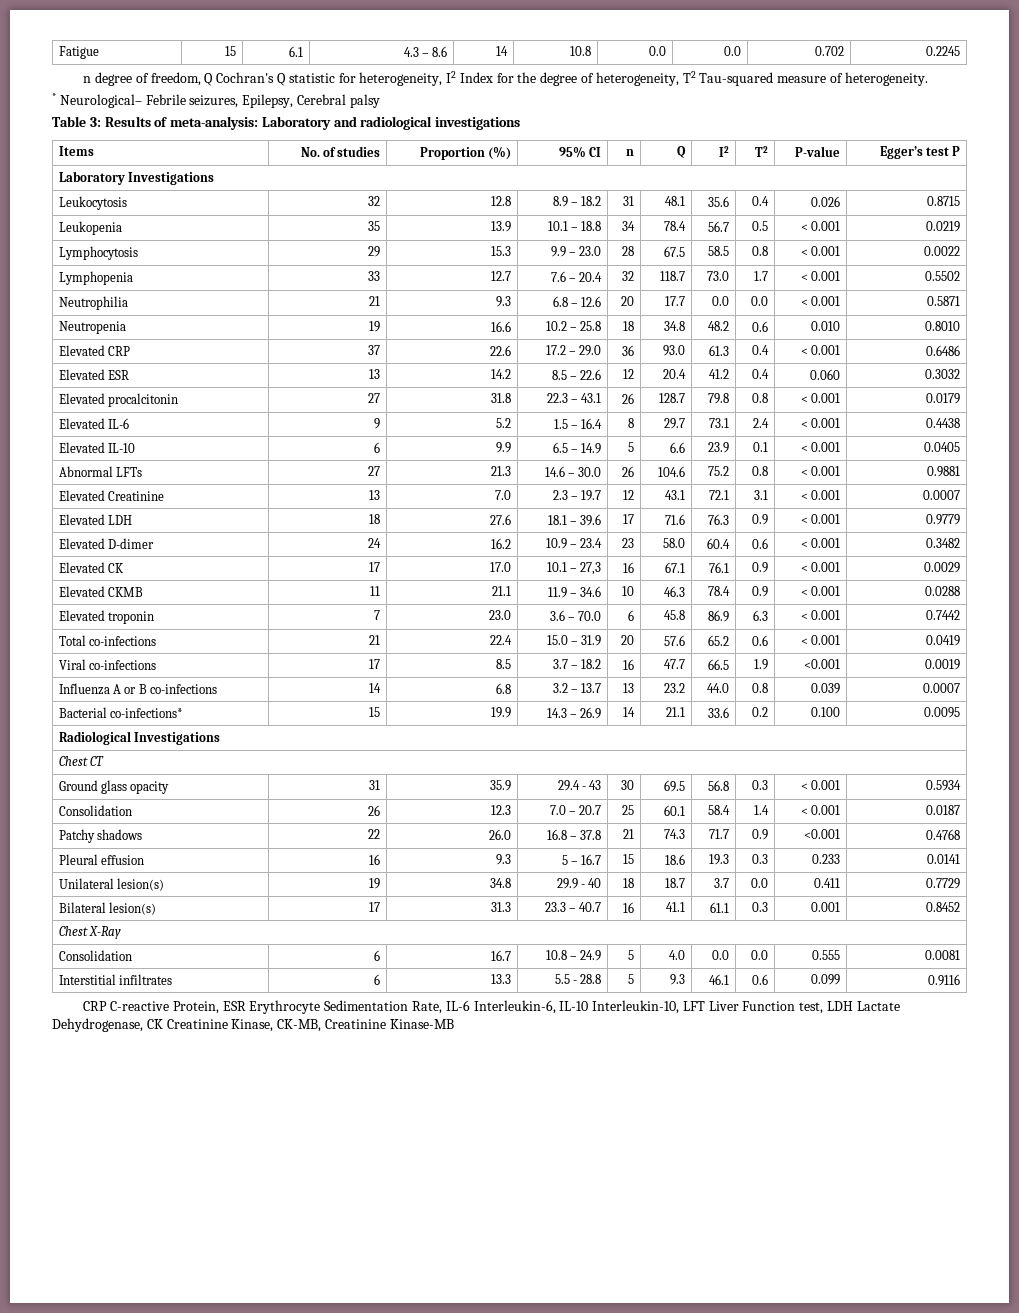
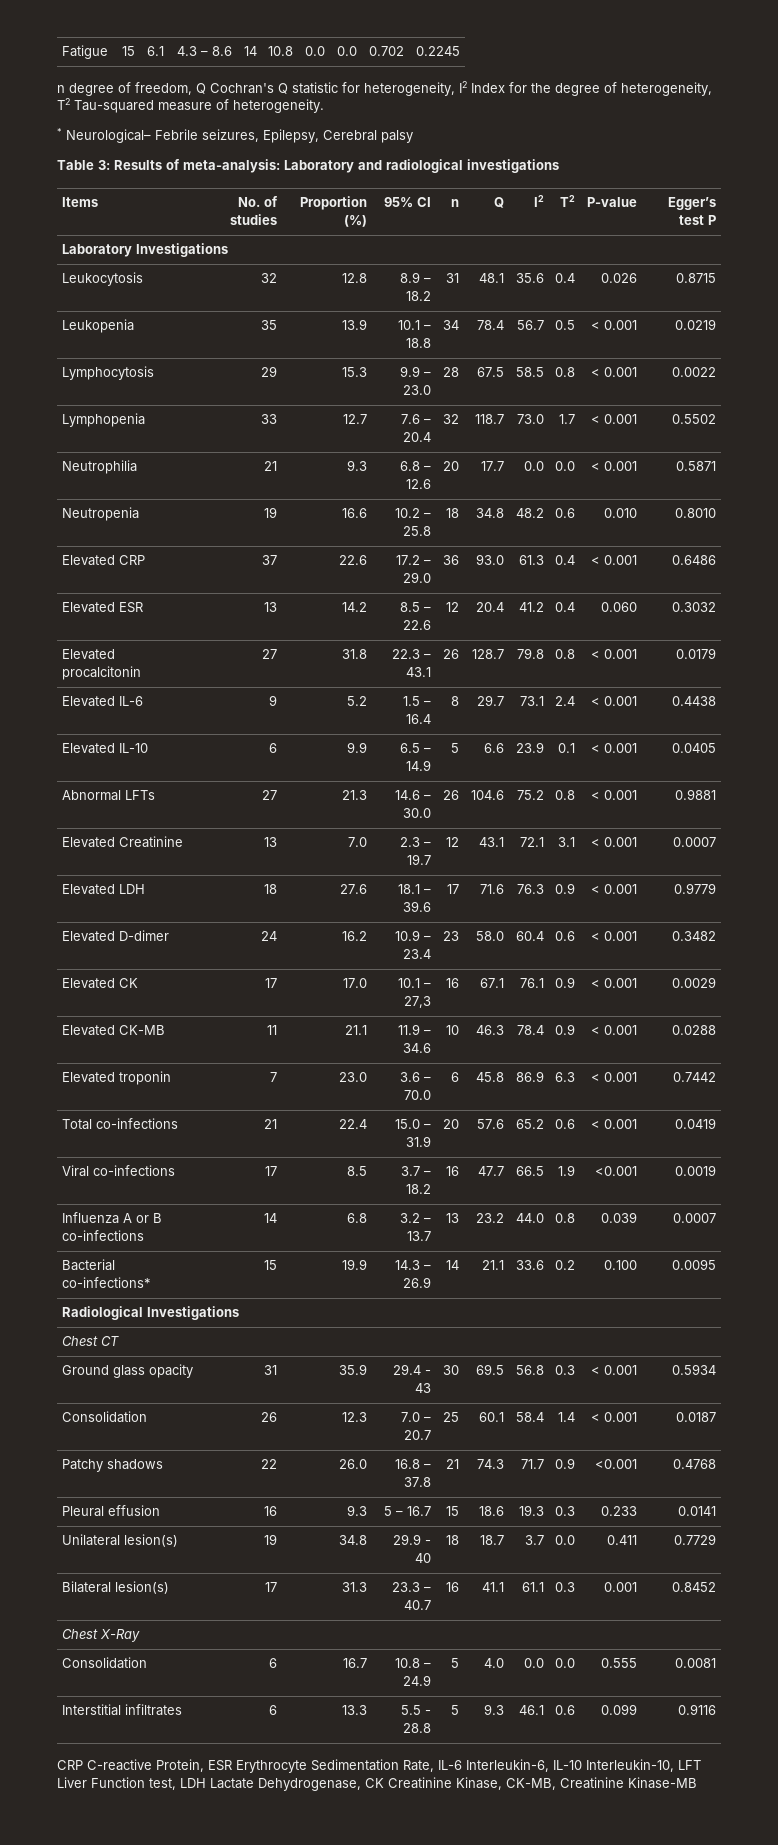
[107,587,143,597] CKMB -> [119,1025,166,1035] CK-MB

